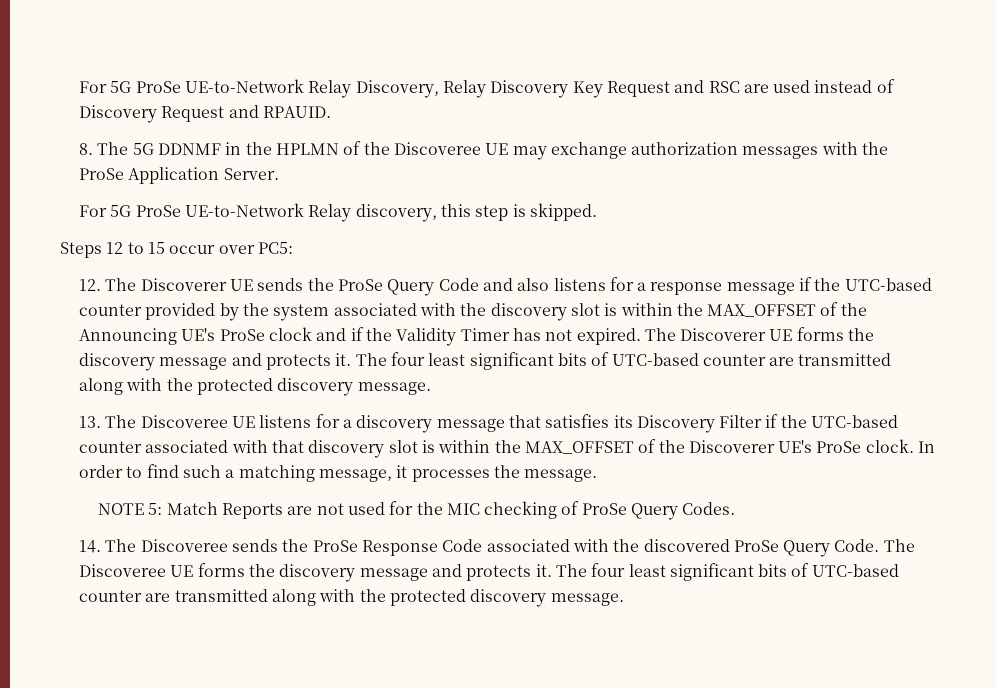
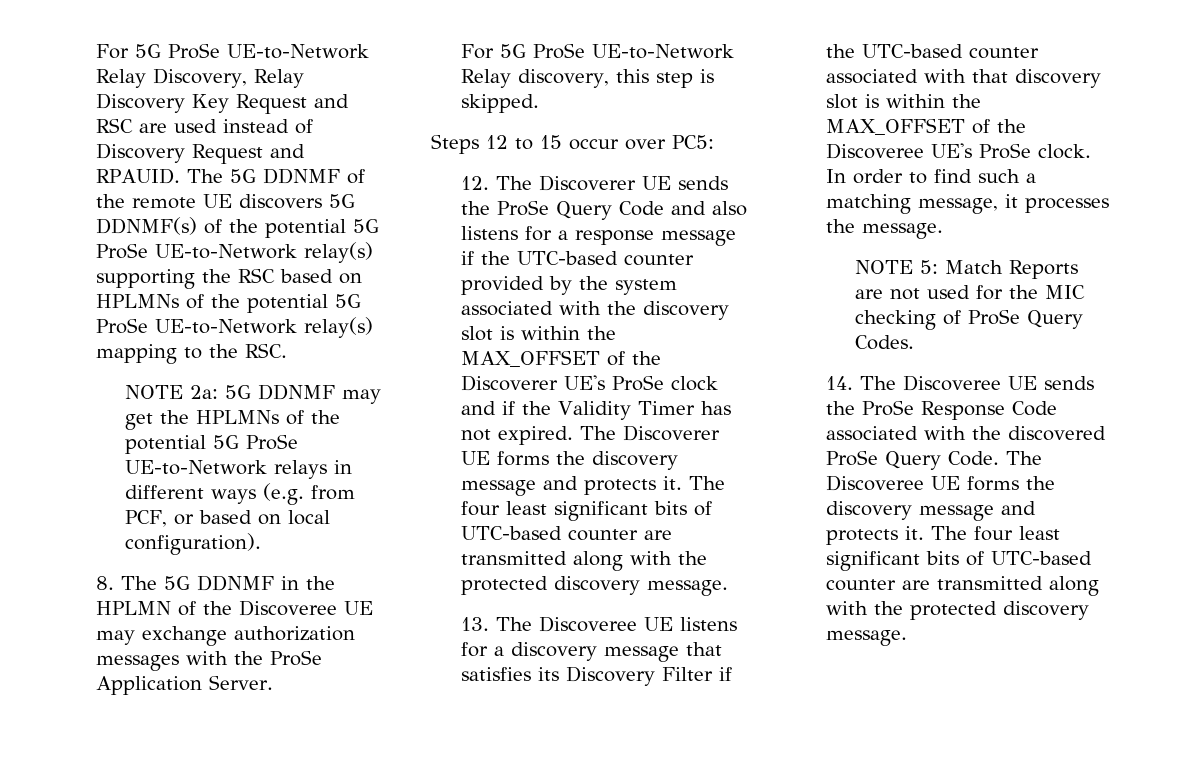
(331, 112) none -> [186,168,365,184] [95,194,355,209] [95,217,379,238] [95,242,373,263] [95,268,362,289] [95,294,361,313] [95,317,373,338] [95,343,287,364] [125,384,382,404] [125,410,341,430] [125,434,299,454] [125,460,353,479] [125,483,356,505] [125,510,331,527] [125,533,262,555] The 5G DDNMF of the remote UE discovers 5G DDNMF(s) of the potential 5G ProSe UE-to-Network relay(s) supporting the RSC based on HPLMNs of the potential 5G ProSe UE-to-Network relay(s) mapping to the RSC. // NOTE 2a: 5G DDNMF may get the HPLMNs of the potential 5G ProSe UE-to-Network relays in different ways (e.g. from PCF, or based on local configuration).
[78,328,177,345] Announcing -> [460,375,558,391] Discoverer
[688,440,775,453] Discoverer -> [825,143,924,159] Discoveree
(228, 545) none -> [1007,376,1037,390] UE

